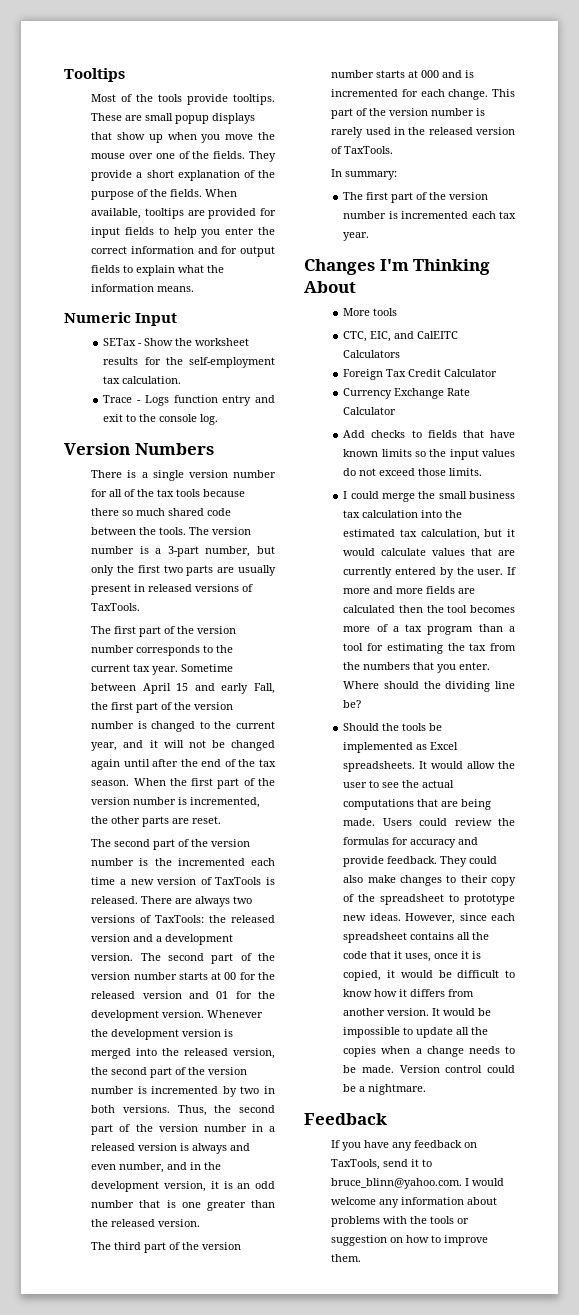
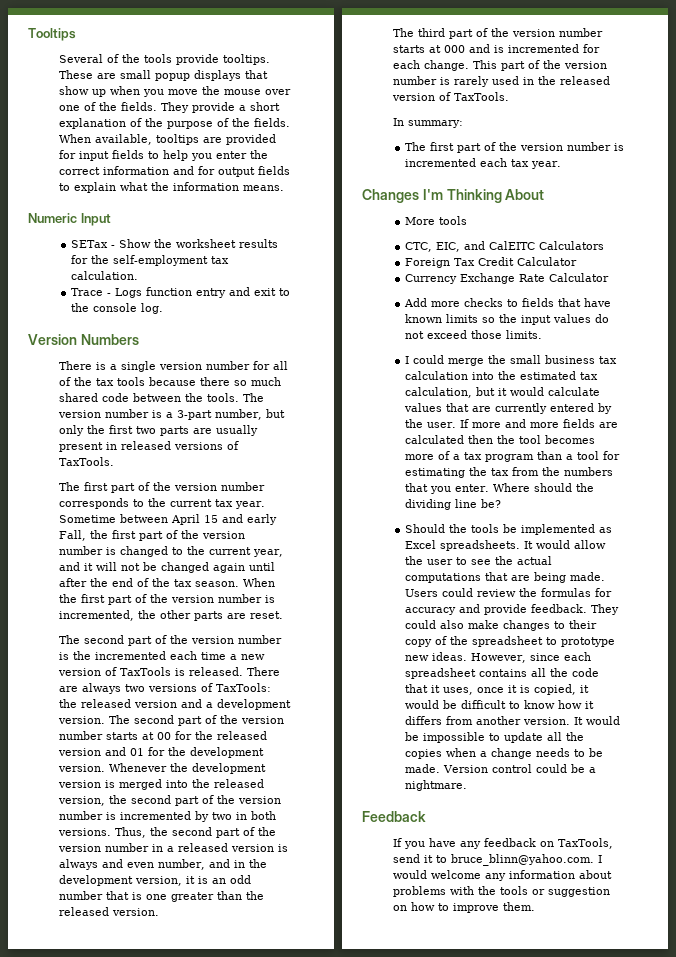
[91,94,117,102] Most -> [59,54,104,63] Several
(366, 434) none -> [431,301,461,307] more

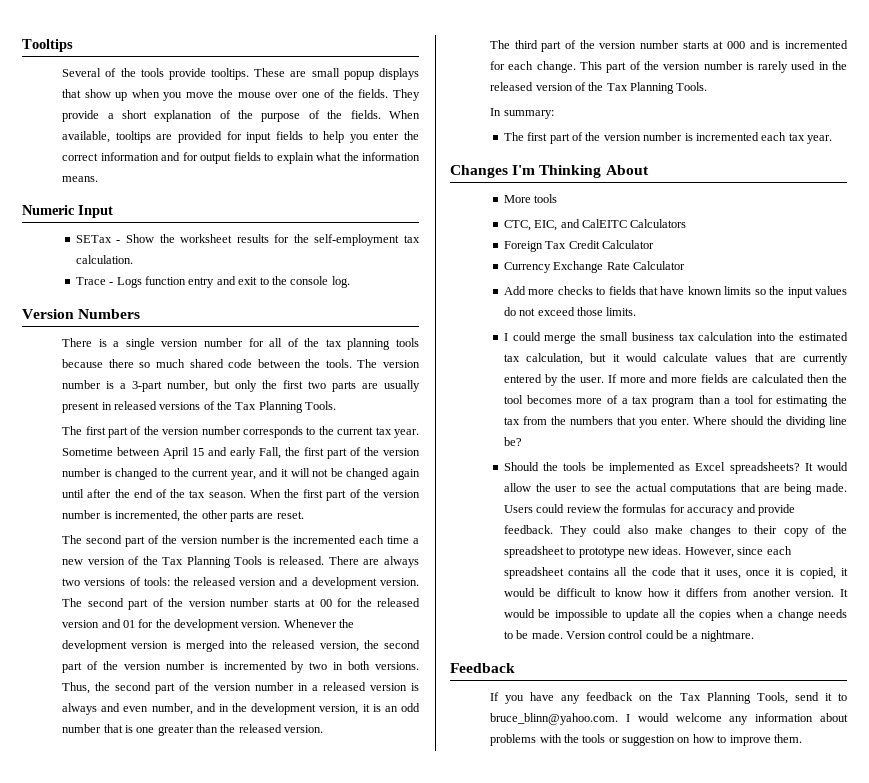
(115, 382) none -> [347,338,391,350] planning
[59,457,115,466] TaxTools. -> [217,401,337,413] the Tax Planning Tools.
[120,667,172,676] TaxTools -> [142,556,263,568] the Tax Planning Tools
[216,683,272,692] TaxTools: -> [143,577,170,586] tools:
[454,92,510,101] TaxTools. -> [588,82,708,94] the Tax Planning Tools.
[440,540,521,551] spreadsheets. -> [729,462,800,474] spreadsheets?
[558,838,614,849] TaxTools, -> [658,692,789,704] the Tax Planning Tools,

